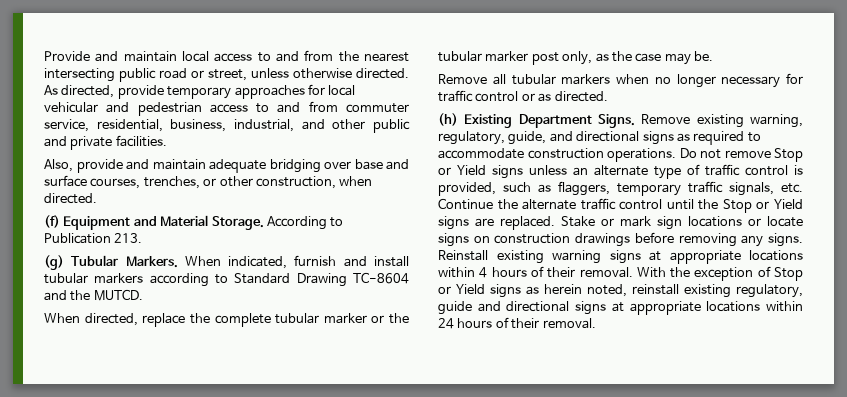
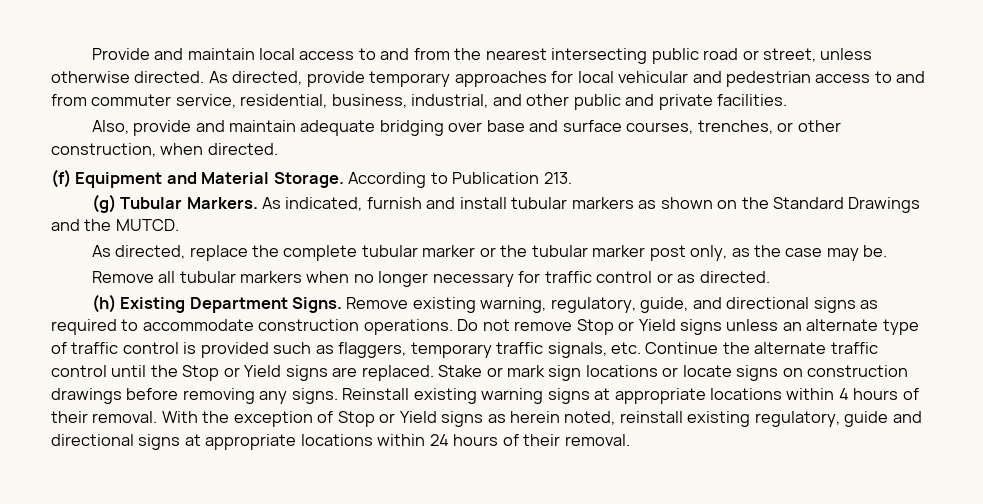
[184,256,221,266] When -> [262,197,282,209] As
[149,272,410,287] according to Standard Drawing TC-8604 -> [638,197,921,213] as shown on the Standard Drawings
[44,313,80,323] When -> [91,245,111,257] As
[438,182,496,196] provided, -> [200,342,269,358] provided

